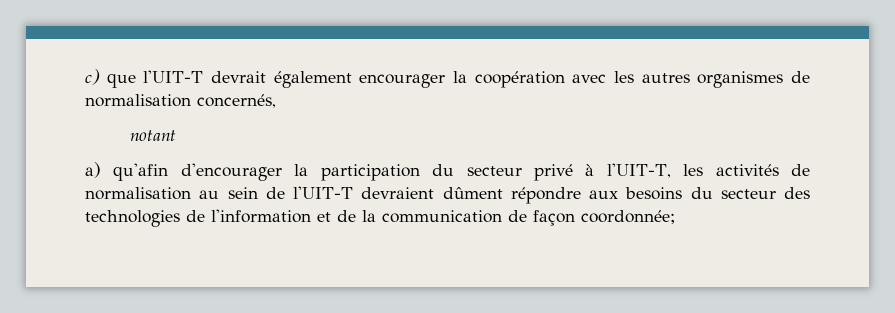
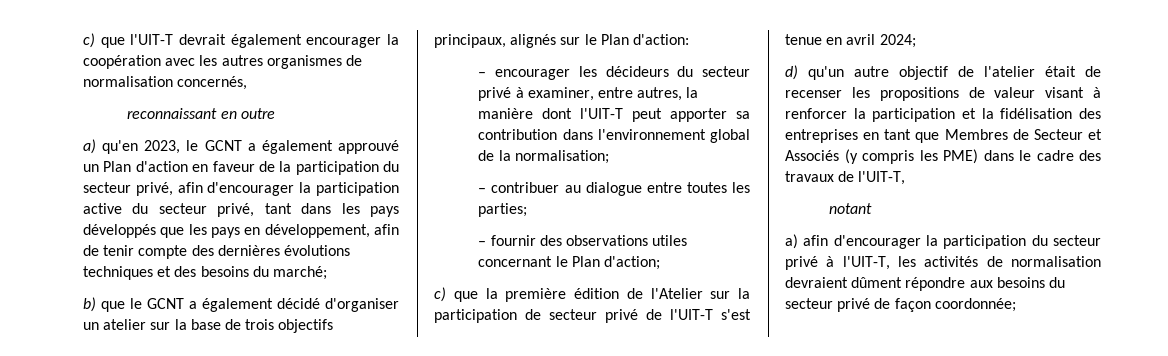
(276, 101) none -> [127,108,275,119] [83,139,399,154] [83,161,399,175] [83,182,399,196] [83,203,399,217] [83,224,399,238] [83,245,350,259] [83,266,327,280] [83,297,399,312] [83,319,334,333] [434,34,689,48] [478,66,750,80] [478,87,699,101] [478,108,750,122] [478,129,750,143] [478,150,609,164] [478,182,750,196] [478,203,528,217] [478,235,688,246] [478,256,660,270] [434,287,750,302] [434,309,751,323] [785,34,916,48] [785,65,1101,80] [785,87,1101,101] [785,108,1101,122] [785,129,1102,143] [785,149,1101,164] [785,171,906,185] // reconnaissant en outre // a) qu'en 2023, le GCNT a également approuvé un Plan d'action en faveur de la participation du secteur privé, afin d'encourager la participation active du secteur privé, tant dans les pays développés que les pays en développement, afin de tenir compte des dernières évolutions techniques et des besoins du marché; // b) que le GCNT a également décidé d'organiser un atelier sur la base de trois objectifs principaux, alignés sur le Plan d'action: // – encourager les décideurs du secteur privé à examiner, entre autres, la manière dont l'UIT-T peut apporter sa contribution dans l'environnement global de la normalisation; // – contribuer au dialogue entre toutes les parties; // – fournir des observations utiles concernant le Plan d'action; // c) que la première édition de l'Atelier sur la participation de secteur privé de l'UIT-T s'est tenue en avril 2024; // d) qu'un autre objectif de l'atelier était de recenser les propositions de valeur visant à renforcer la participation et la fidélisation des entreprises en tant que Membres de Secteur et Associés (y compris les PME) dans le cadre des travaux de l'UIT-T,
[113,163,169,181] qu'afin -> [803,235,829,246] afin
[199,186,353,199] au sein de l'UIT-T -> (1101, 261) none
[784,187,810,199] [85,209,502,227] des technologies de l'information et de la communication -> [837,298,871,312] privé

